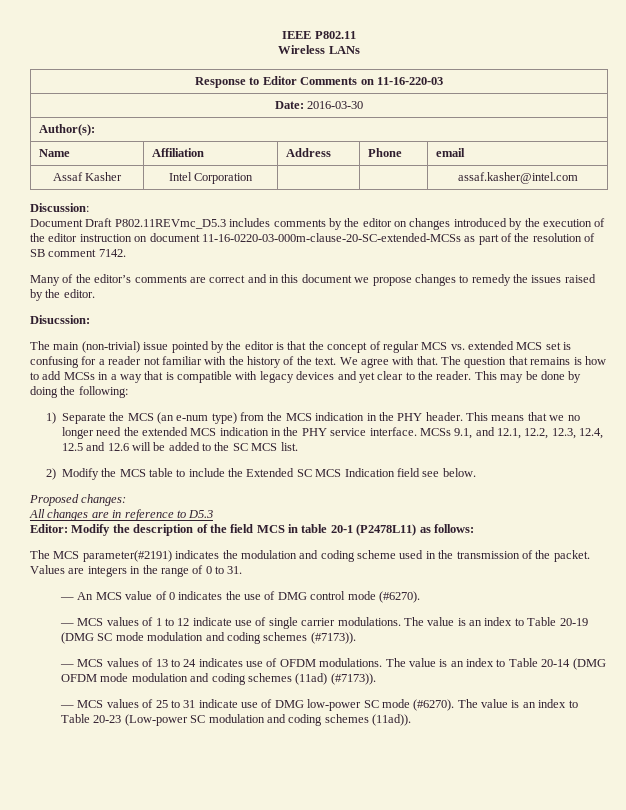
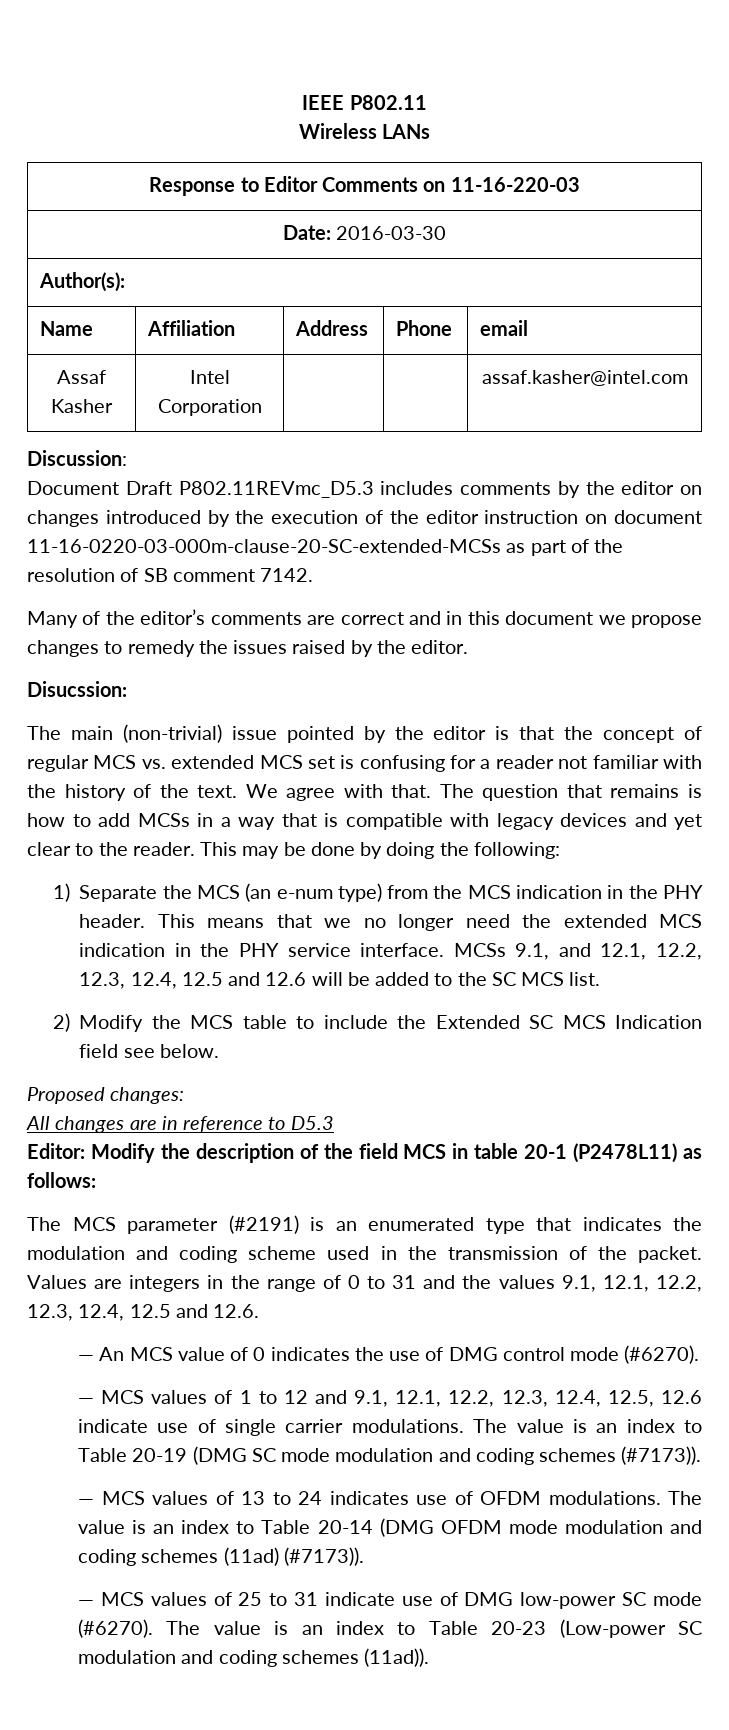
[82,550,172,562] parameter(#2191) -> [127,1215,571,1234] parameter (#2191) is an enumerated type that
[227,566,243,574] 31. -> [392,1275,702,1292] [27,1304,260,1321] 31 and the values 9.1, 12.1, 12.2, 12.3, 12.4, 12.5 and 12.6.
(190, 622) none -> [315,1390,703,1407] and 9.1, 12.1, 12.2, 12.3, 12.4, 12.5, 12.6

